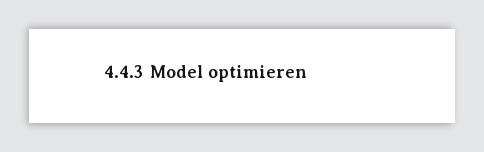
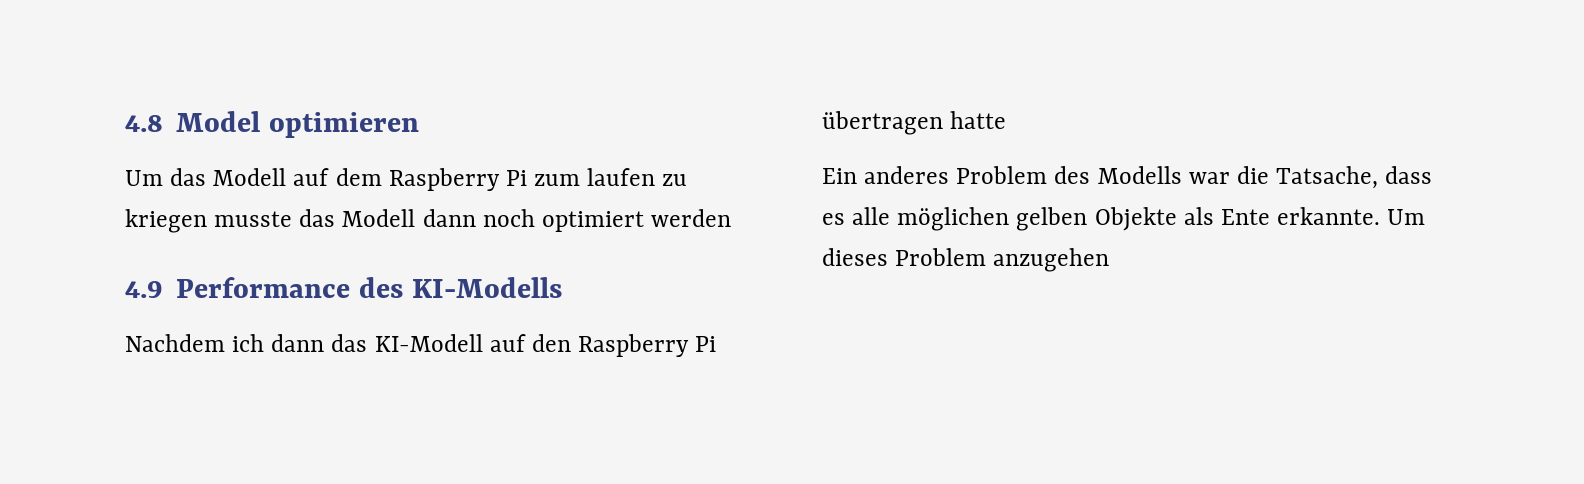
[104,65,143,78] 4.4.3 -> [125,115,163,132] 4.8
(307, 73) none -> [125,168,688,191] [125,209,732,233] [125,277,563,298] [125,334,717,357] [822,111,1007,135] [822,166,1433,189] [822,207,1426,231] [822,248,1110,272] // Um das Modell auf dem Raspberry Pi zum laufen zu kriegen musste das Modell dann noch optimiert werden // 4.9 Performance des KI-Modells // Nachdem ich dann das KI-Modell auf den Raspberry Pi übertragen hatte // Ein anderes Problem des Modells war die Tatsache, dass es alle möglichen gelben Objekte als Ente erkannte. Um dieses Problem anzugehen

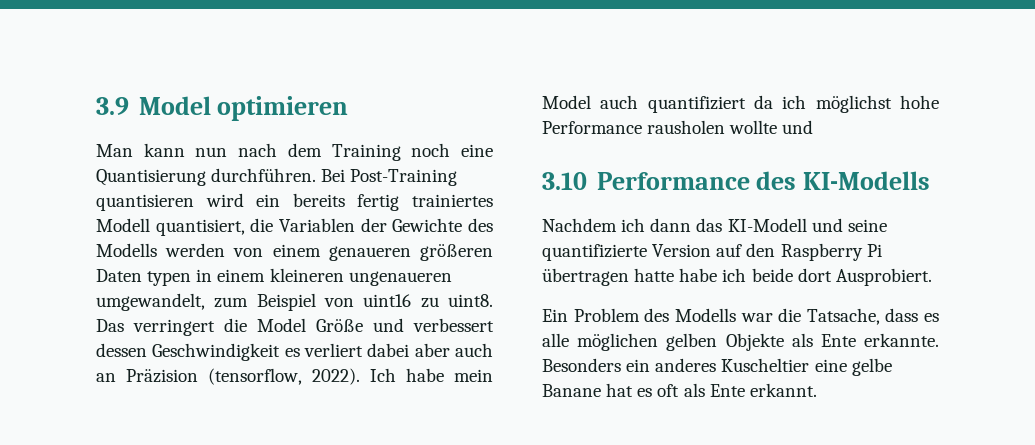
[125,115,163,132] 4.8 -> [96,97,129,115] 3.9
[125,168,688,191] [125,209,732,233] [125,281,163,298] Um das Modell auf dem Raspberry Pi zum laufen zu kriegen musste das Modell dann noch optimiert werden // 4.9 -> [96,143,493,161] [96,168,458,186] [96,193,494,211] [96,218,494,236] [96,243,494,261] [96,268,452,286] [96,293,493,311] [96,318,494,336] [96,343,493,361] [96,368,493,385] [542,95,939,113] [542,120,814,134] [542,172,587,190] Man kann nun nach dem Training noch eine Quantisierung durchführen. Bei Post-Training quantisieren wird ein bereits fertig trainiertes Modell quantisiert, die Variablen der Gewichte des Modells werden von einem genaueren größeren Daten typen in einem kleineren ungenaueren umgewandelt, zum Beispiel von uint16 zu uint8. Das verringert die Model Größe und verbessert dessen Geschwindigkeit es verliert dabei aber auch an Präzision (tensorflow, 2022). Ich habe mein Model auch quantifiziert da ich möglichst hohe Performance rausholen wollte und // 3.10
(483, 343) none -> [811,218,887,232] [542,244,712,261] und seine quantifizierte Version
(1007, 120) none -> [679,268,932,286] habe ich beide dort Ausprobiert.
[864,166,950,184] anderes -> (568, 315) none
[1387,209,1426,225] [822,248,1110,272] Um dieses Problem anzugehen -> [542,358,892,376] [542,383,817,397] Besonders ein anderes Kuscheltier eine gelbe Banane hat es oft als Ente erkannt.

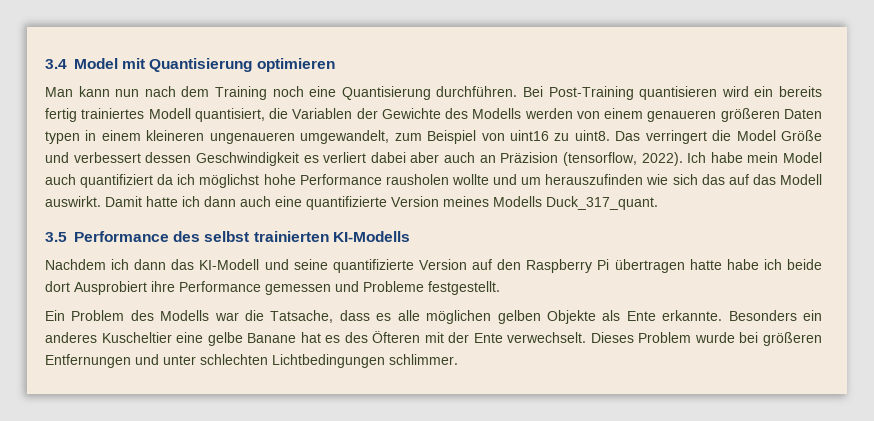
[96,96,211,115] 3.9 Model -> [45,58,253,72] 3.4 Model mit Quantisierung
[542,171,797,190] // 3.10 Performance des -> [521,174,823,185] [45,196,658,210] [45,231,329,242] um herauszufinden wie sich das auf das Modell auswirkt. Damit hatte ich dann auch eine quantifizierte Version meines Modells Duck_317_quant. // 3.5 Performance des selbst trainierten
[835,268,932,286] Ausprobiert. -> [74,281,500,295] Ausprobiert ihre Performance gemessen und Probleme festgestellt.
[657,383,817,397] oft als Ente erkannt. -> [344,331,822,346] [45,354,458,368] des Öfteren mit der Ente verwechselt. Dieses Problem wurde bei größeren Entfernungen und unter schlechten Lichtbedingungen schlimmer.

